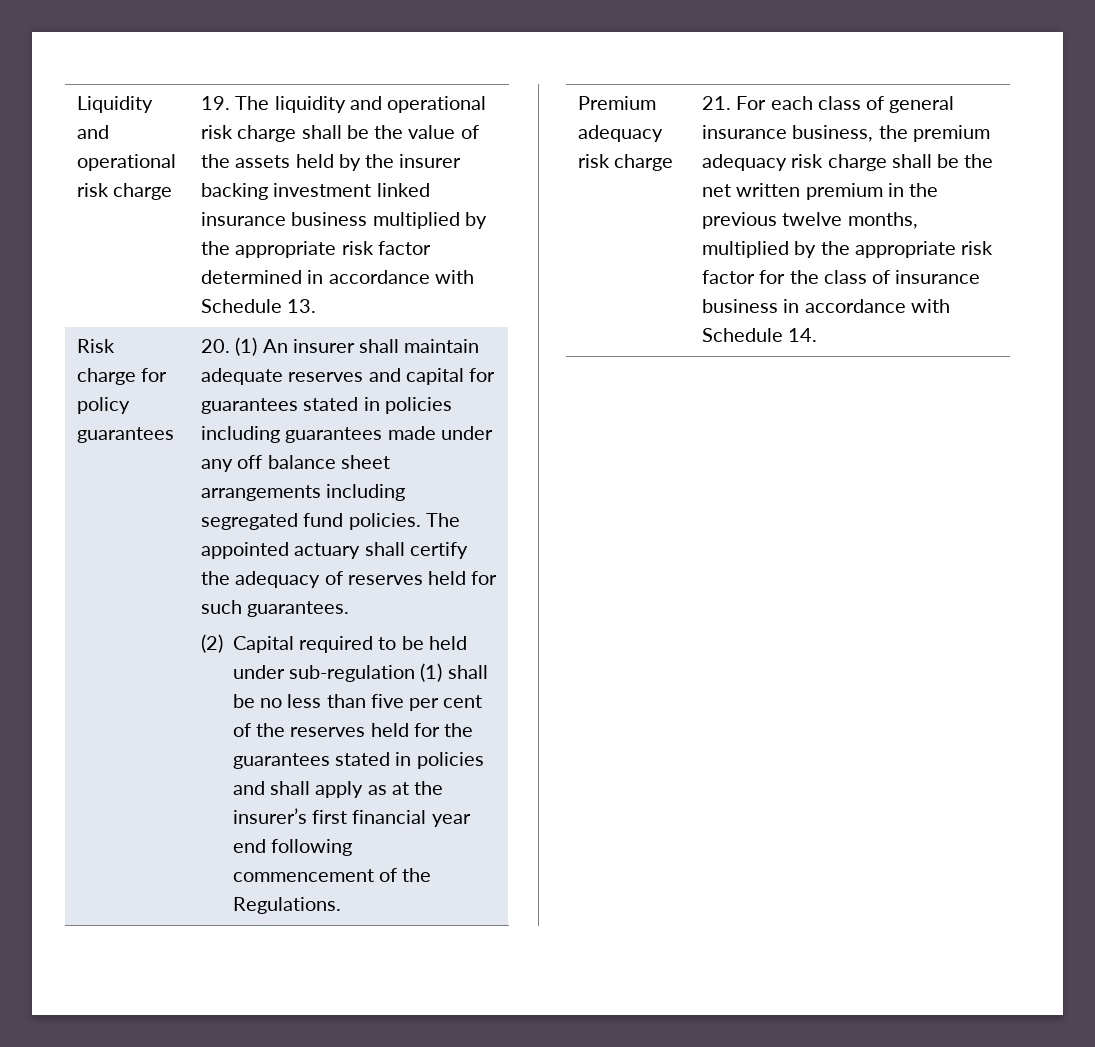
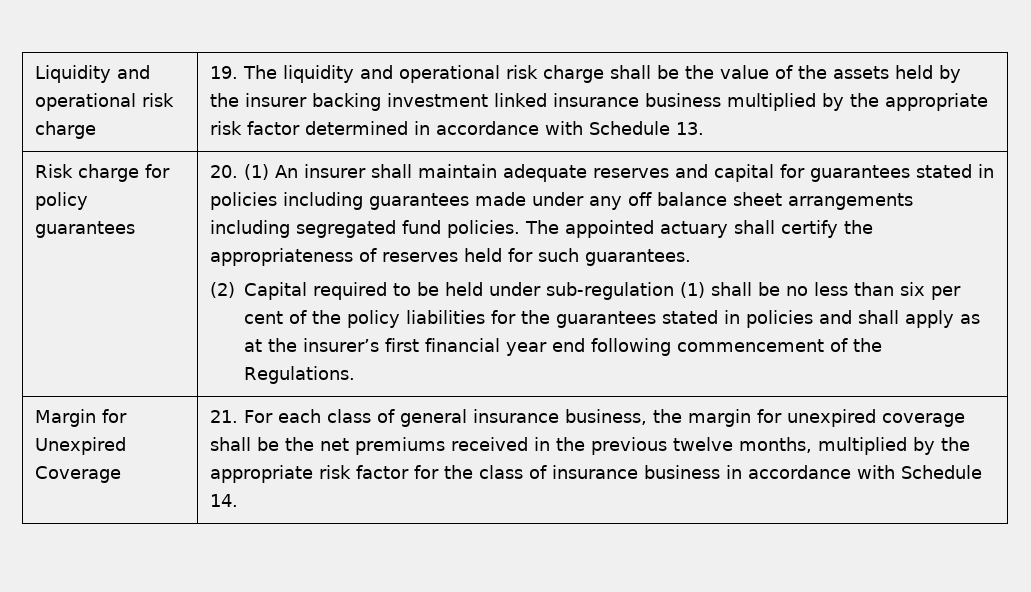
[235,571,321,588] adequacy -> [209,248,353,266] appropriateness
[370,694,404,708] five -> [899,282,925,296] six
[290,723,409,737] reserves held -> [346,310,485,328] policy liabilities
[578,96,657,110] [578,125,664,142] [578,154,674,171] Premium adequacy risk charge -> [34,409,127,427] [34,437,126,455] [34,466,121,483] Margin for Unexpired Coverage
[912,125,990,142] [702,154,887,171] premium adequacy risk charge -> [687,409,965,427] margin for unexpired coverage
[736,183,883,200] written premium -> [354,437,528,455] premiums received

